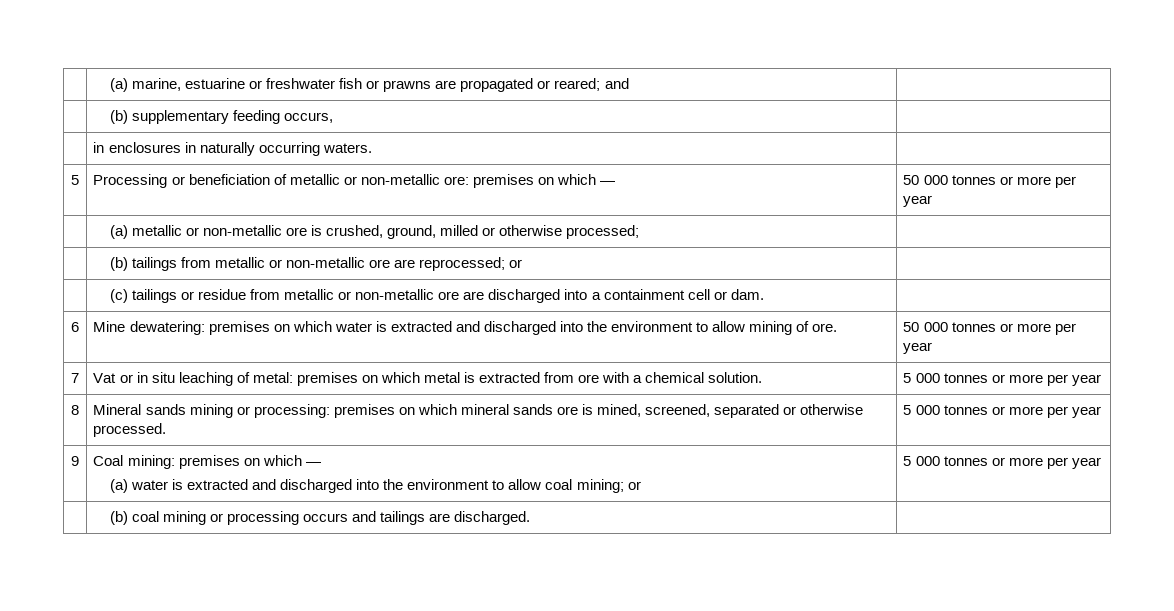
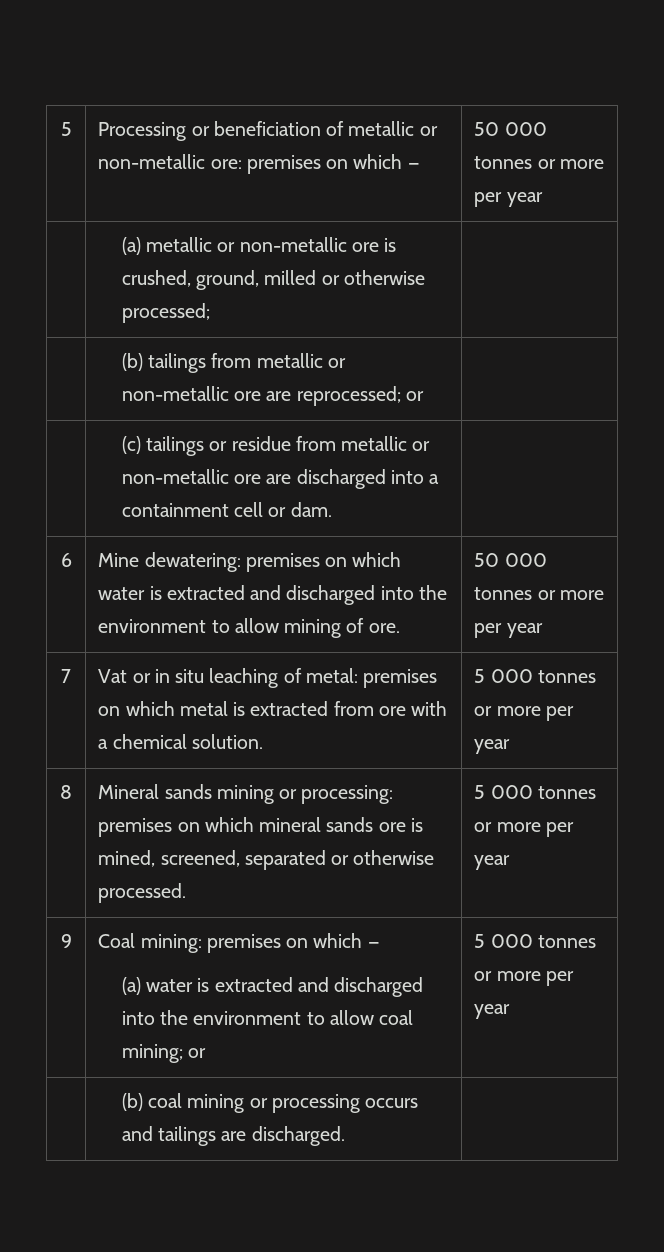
[109,78,629,92] [109,110,334,124] [93,142,372,156] | (a) marine, estuarine or freshwater fish or prawns are propagated or reared; and | // | (b) supplementary feeding occurs, | // | in enclosures in naturally occurring waters. | // -> (60, 129) none

